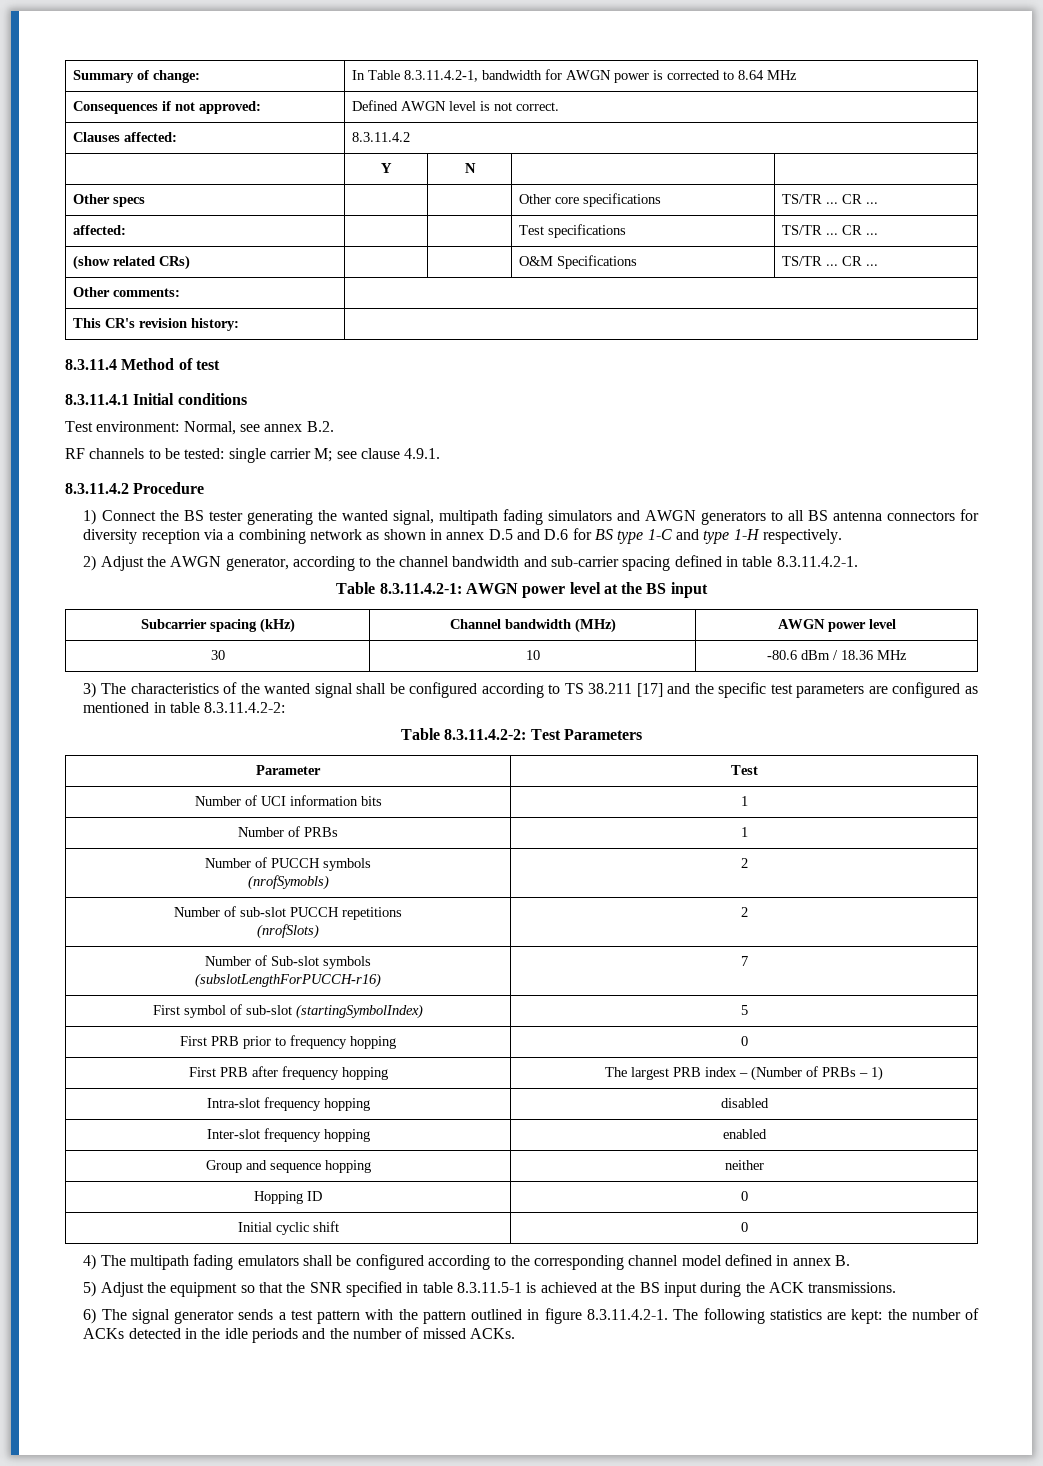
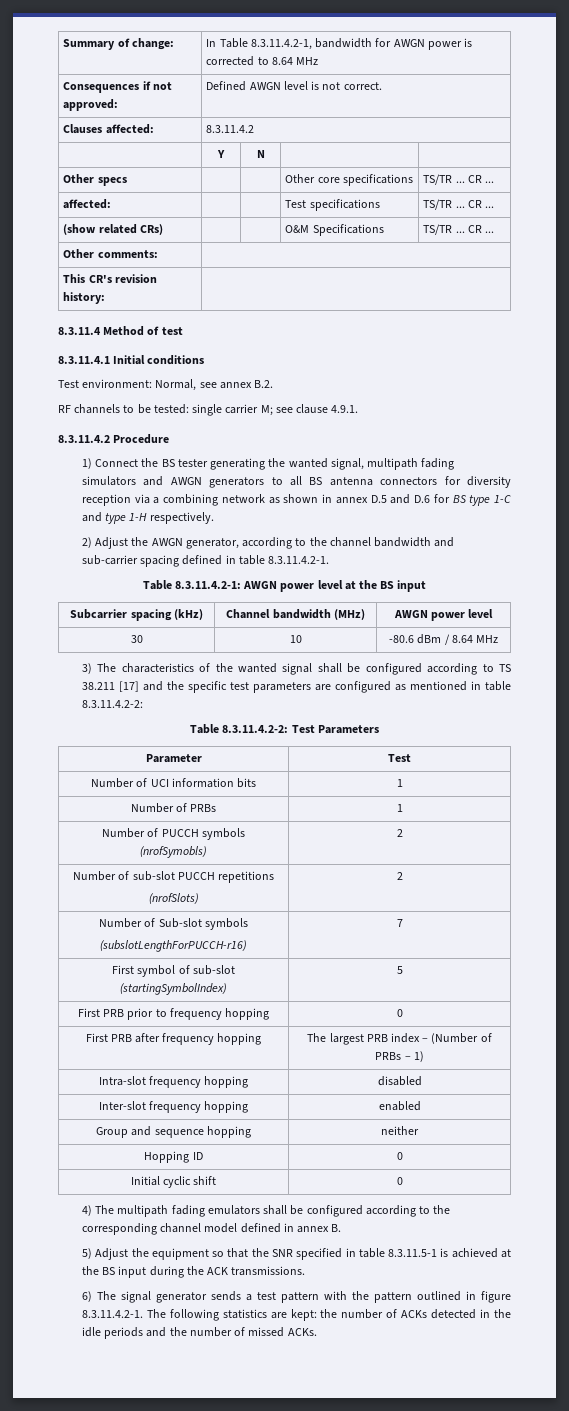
[841,650,873,660] 18.36 -> [451,635,473,643] 8.64

